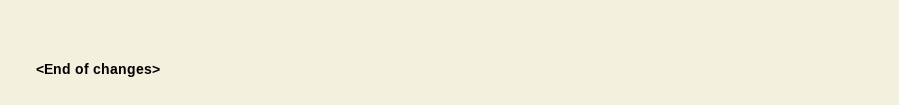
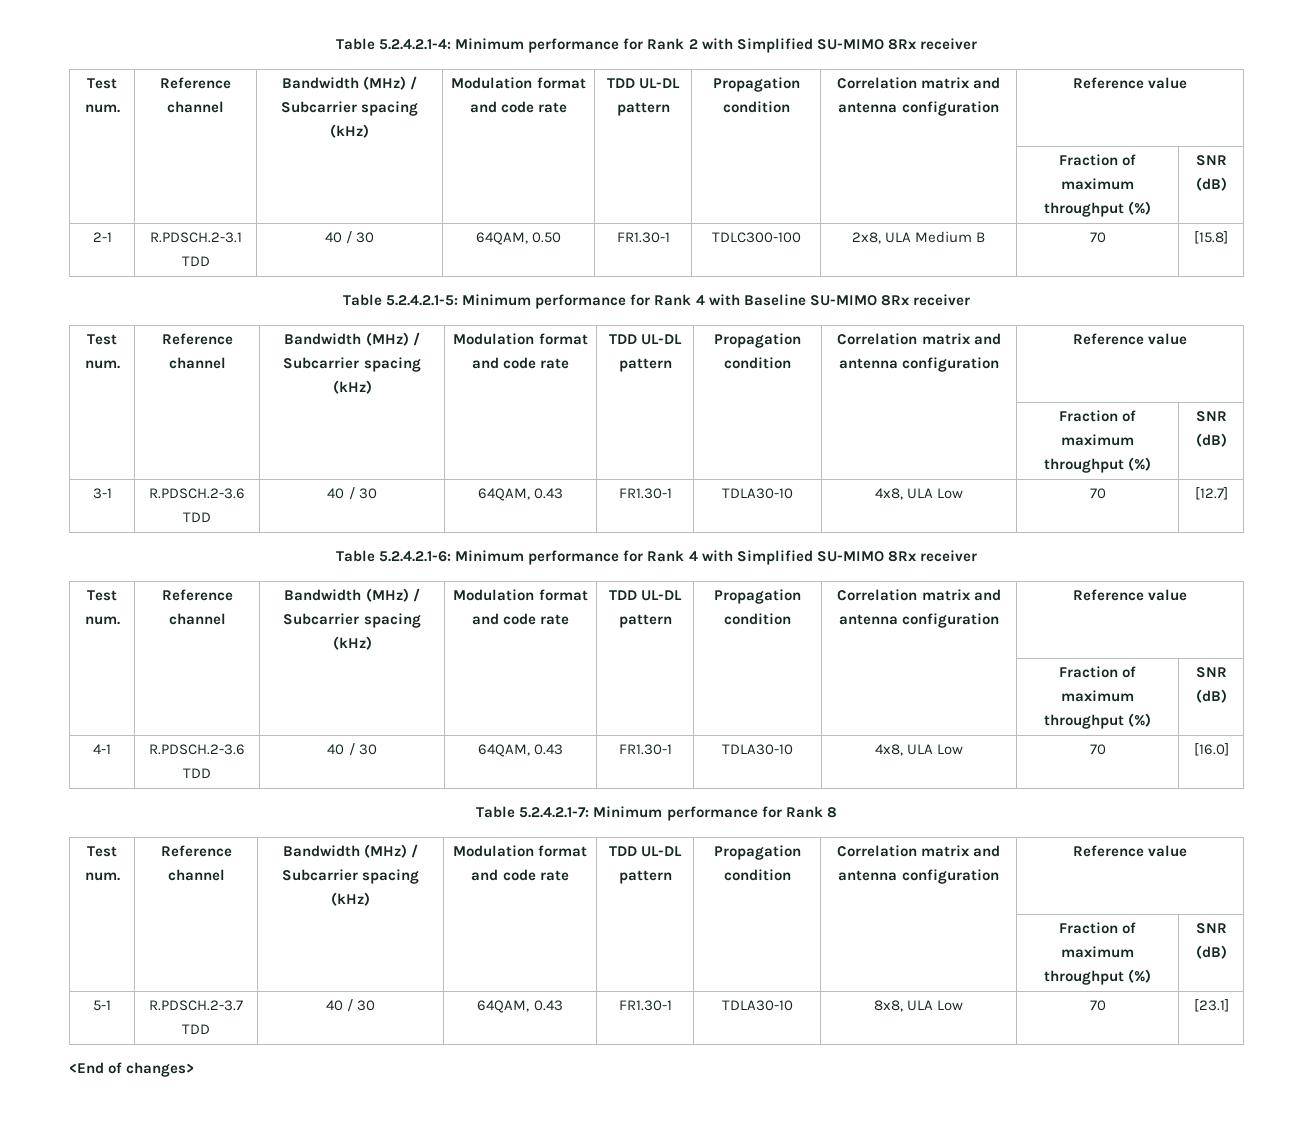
(36, 68) none -> [336,38,977,53] [87,78,117,89] [84,104,120,113] [160,77,231,89] [167,101,224,113] [281,76,418,90] [280,101,419,116] [330,124,369,138] [451,77,586,89] [469,101,568,113] [606,78,681,89] [616,102,670,116] [712,77,800,92] [722,101,790,113] [836,77,1001,89] [838,101,999,116] [1072,77,1188,89] [1058,154,1137,166] [1061,178,1134,190] [1043,201,1152,217] [1195,155,1227,166] [1195,177,1227,191] [92,232,112,242] [149,232,242,243] [181,256,210,266] [324,231,375,244] [475,232,562,245] [616,232,670,243] [711,232,801,243] [851,231,986,244] [1089,232,1106,243] [1194,231,1228,244] [343,294,970,309] [87,334,117,345] [84,360,120,369] [161,333,233,345] [168,357,226,369] [284,332,420,346] [283,357,421,372] [332,380,372,394] [453,333,588,345] [471,357,570,369] [608,334,683,345] [618,358,672,372] [714,333,801,348] [724,357,791,369] [837,333,1001,345] [838,357,1000,372] [1072,333,1188,345] [1058,410,1137,422] [1061,434,1134,446] [1043,457,1152,473] [1195,411,1227,422] [1195,433,1227,447] [92,488,112,499] [149,488,245,499] [183,512,211,522] [327,487,377,500] [477,488,564,501] [618,488,672,499] [722,488,793,499] [874,488,964,500] [1089,488,1106,499] [1194,487,1228,500] [336,550,977,565] [87,590,117,601] [84,616,120,625] [161,589,233,601] [168,613,226,625] [284,588,420,602] [283,613,421,628] [332,636,372,650] [453,589,588,601] [471,613,570,625] [608,590,683,601] [618,614,672,628] [714,589,801,604] [724,613,791,625] [837,589,1001,601] [838,613,1000,628] [1072,589,1188,601] [1058,666,1137,678] [1061,690,1134,702] [1043,713,1152,729] [1195,667,1227,678] [1195,689,1227,703] [93,744,111,754] [149,744,245,755] [183,768,211,778] [327,743,377,756] [477,744,564,757] [618,744,672,755] [722,744,793,755] [874,744,964,756] [1089,744,1106,755] [1193,743,1229,756] [476,806,837,821] [87,846,117,857] [84,872,120,881] [160,845,232,857] [167,869,225,881] [282,844,419,858] [281,869,420,884] [331,892,370,906] [452,845,588,857] [471,869,569,881] [608,846,683,857] [618,870,672,884] [713,845,801,860] [723,869,791,881] [836,845,1001,857] [838,869,999,884] [1072,845,1188,857] [1058,922,1137,934] [1061,946,1134,958] [1043,969,1152,985] [1195,923,1227,934] [1195,945,1227,959] [93,1000,111,1011] [149,1000,243,1011] [182,1024,210,1034] [325,999,376,1012] [477,1000,563,1013] [618,1000,672,1011] [721,1000,793,1011] [873,1000,964,1012] [1089,1000,1106,1011] [1193,999,1229,1012] Table 5.2.4.2.1-4: Minimum performance for Rank 2 with Simplified SU-MIMO 8Rx receiver // Test num. | Reference channel | Bandwidth (MHz) / Subcarrier spacing (kHz) | Modulation format and code rate | TDD UL-DL pattern | Propagation condition | Correlation matrix and antenna configuration | Reference value // | | | | | | | Fraction of maximum throughput (%) | SNR (dB) // 2-1 | R.PDSCH.2-3.1 TDD | 40 / 30 | 64QAM, 0.50 | FR1.30-1 | TDLC300-100 | 2x8, ULA Medium B | 70 | [15.8] // Table 5.2.4.2.1-5: Minimum performance for Rank 4 with Baseline SU-MIMO 8Rx receiver // Test num. | Reference channel | Bandwidth (MHz) / Subcarrier spacing (kHz) | Modulation format and code rate | TDD UL-DL pattern | Propagation condition | Correlation matrix and antenna configuration | Reference value // | | | | | | | Fraction of maximum throughput (%) | SNR (dB) // 3-1 | R.PDSCH.2-3.6 TDD | 40 / 30 | 64QAM, 0.43 | FR1.30-1 | TDLA30-10 | 4x8, ULA Low | 70 | [12.7] // Table 5.2.4.2.1-6: Minimum performance for Rank 4 with Simplified SU-MIMO 8Rx receiver // Test num. | Reference channel | Bandwidth (MHz) / Subcarrier spacing (kHz) | Modulation format and code rate | TDD UL-DL pattern | Propagation condition | Correlation matrix and antenna configuration | Reference value // | | | | | | | Fraction of maximum throughput (%) | SNR (dB) // 4-1 | R.PDSCH.2-3.6 TDD | 40 / 30 | 64QAM, 0.43 | FR1.30-1 | TDLA30-10 | 4x8, ULA Low | 70 | [16.0] // Table 5.2.4.2.1-7: Minimum performance for Rank 8 // Test num. | Reference channel | Bandwidth (MHz) / Subcarrier spacing (kHz) | Modulation format and code rate | TDD UL-DL pattern | Propagation condition | Correlation matrix and antenna configuration | Reference value // | | | | | | | Fraction of maximum throughput (%) | SNR (dB) // 5-1 | R.PDSCH.2-3.7 TDD | 40 / 30 | 64QAM, 0.43 | FR1.30-1 | TDLA30-10 | 8x8, ULA Low | 70 | [23.1] //

